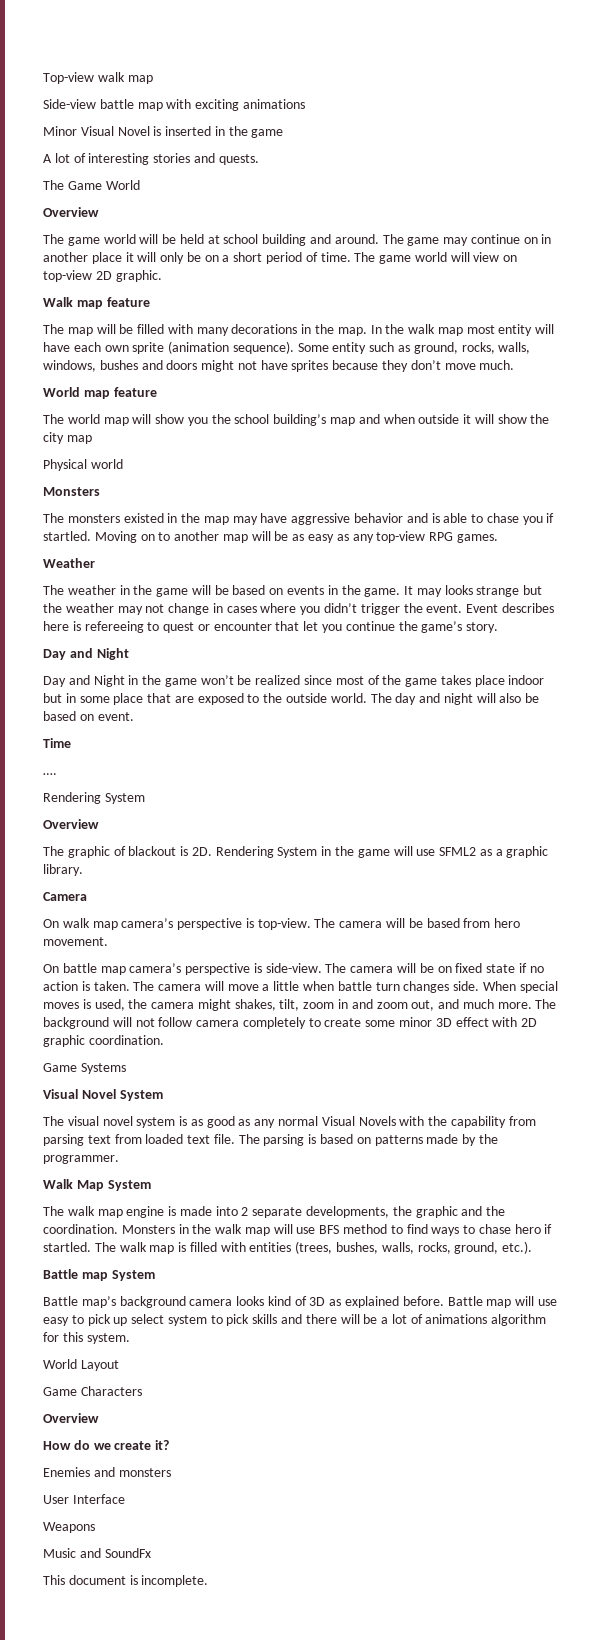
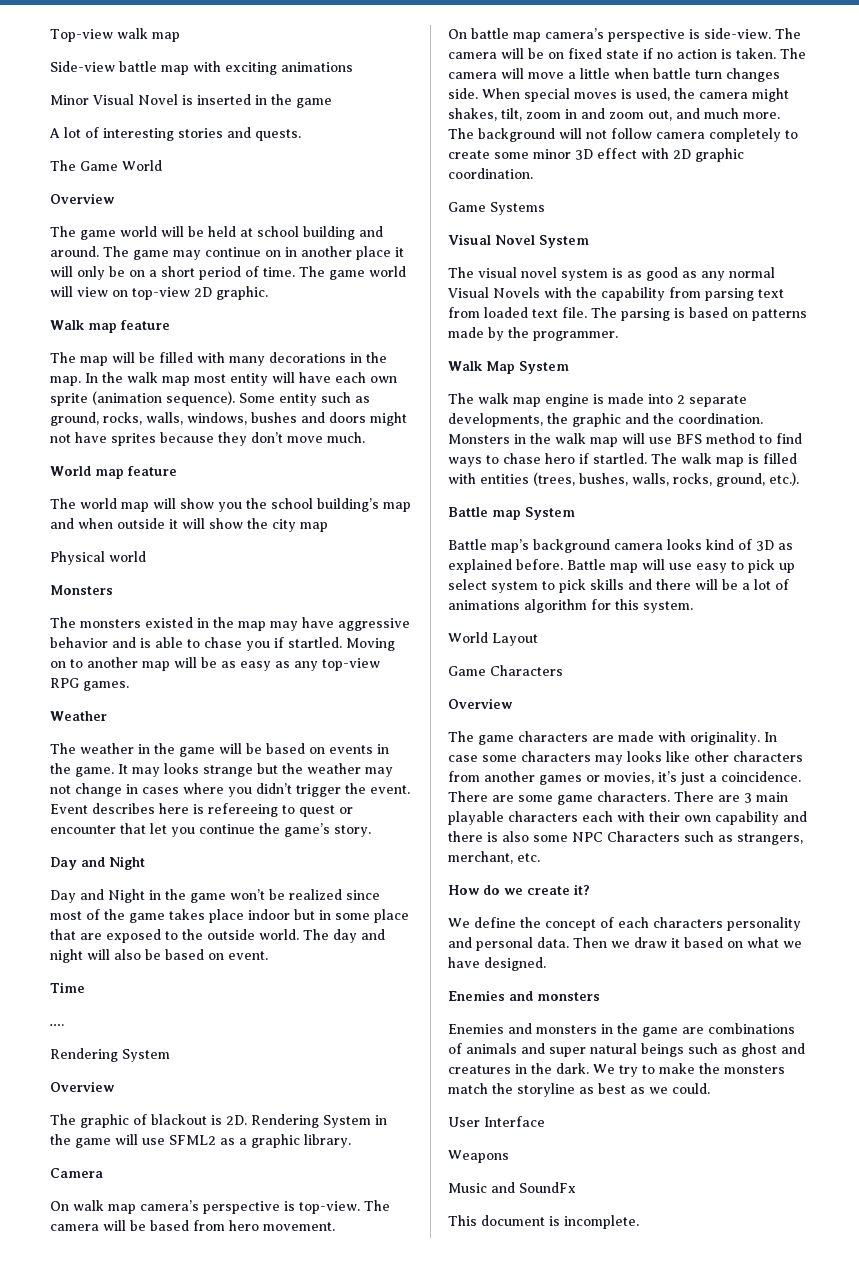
(99, 1418) none -> [448,731,777,745] [448,751,803,765] [448,771,801,785] [448,791,788,805] [448,811,807,825] [448,831,803,845] [448,851,540,864] // The game characters are made with originality. In case some characters may looks like other characters from another games or movies, it’s just a coincidence. There are some game characters. There are 3 main playable characters each with their own capability and there is also some NPC Characters such as strangers, merchant, etc.
[43,1467,171,1477] Enemies and monsters -> [448,917,801,931] [448,937,802,951] [448,957,546,971] [448,990,600,1001] [448,1023,795,1037] [448,1043,805,1057] [448,1063,785,1077] [448,1083,710,1097] We define the concept of each characters personality and personal data. Then we draw it based on what we have designed. // Enemies and monsters // Enemies and monsters in the game are combinations of animals and super natural beings such as ghost and creatures in the dark. We try to make the monsters match the storyline as best as we could.

